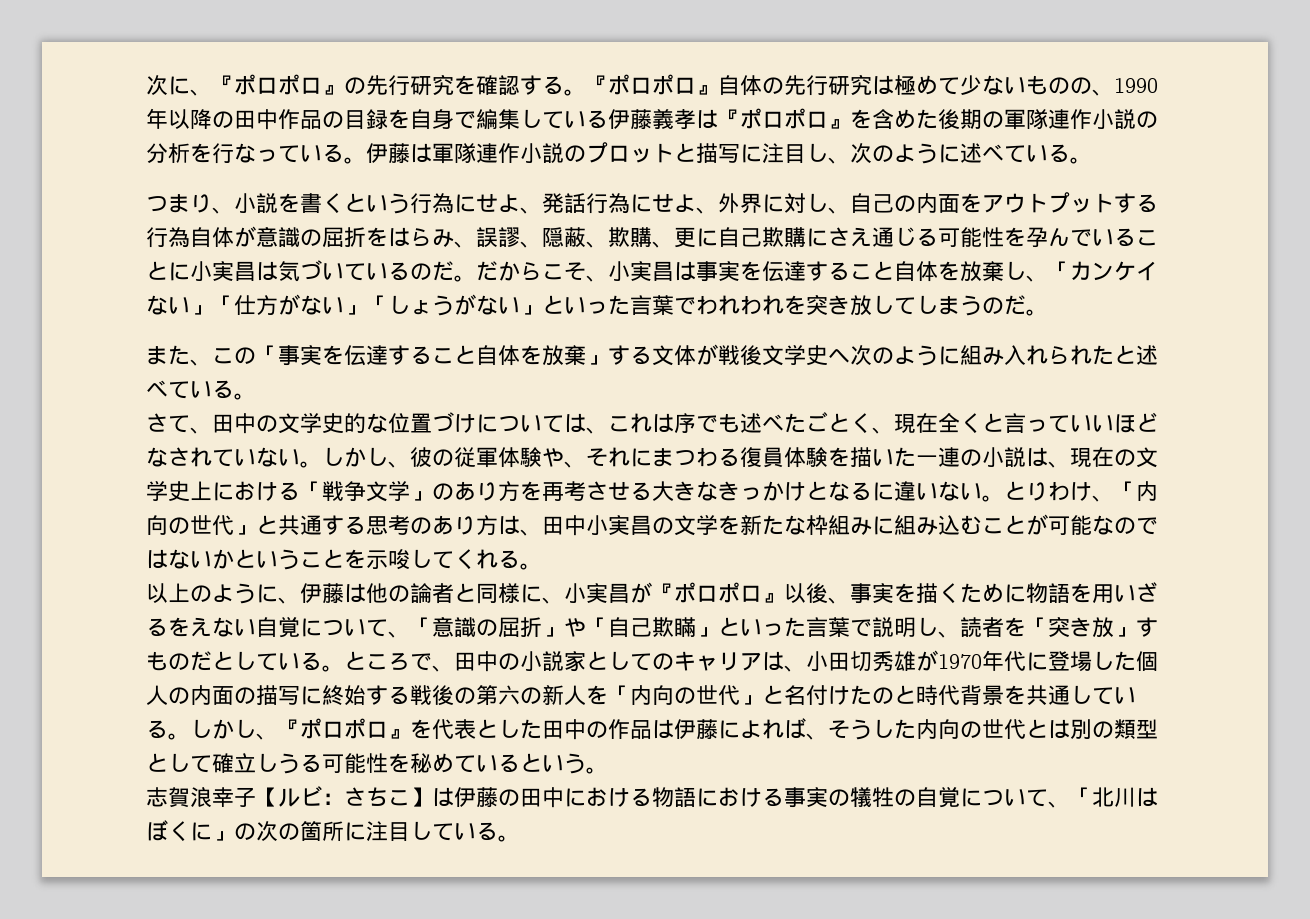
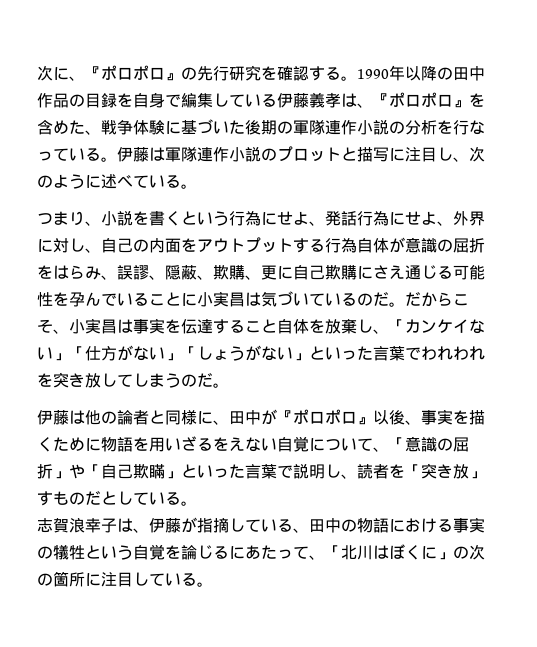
[586,74,1114,96] 『ポロポロ』自体の先行研究は極めて少ないものの、 -> (357, 78) none
(718, 119) none -> [357,103,373,108] 、
(938, 119) none -> [85,119,245,135] 、戦争体験に基づいた
[146,344,1158,366] [146,380,256,400] [146,412,1158,434] [146,447,1158,468] [146,481,1158,502] [146,514,1158,536] [146,549,542,570] [146,583,300,604] また、この「事実を伝達すること自体を放棄」する文体が戦後文学史へ次のように組み入れられたと述べている。 // さて、田中の文学史的な位置づけについては、これは序でも述べたごとく、現在全くと言っていいほどなされていない。しかし、彼の従軍体験や、それにまつわる復員体験を描いた一連の小説は、現在の文学史上における「戦争文学」のあり方を再考させる大きなきっかけとなるに違いない。とりわけ、「内向の世代」と共通する思考のあり方は、田中小実昌の文学を新たな枠組みに組み込むことが可能なのではないかということを示唆してくれる。 // 以上のように、 -> (229, 385) none
[564,583,630,603] 小実昌 -> [229,410,261,425] 田中
[344,650,1158,672] [146,685,1136,706] [146,718,1158,740] [146,753,608,774] [146,786,652,808] ところで、田中の小説家としてのキャリアは、小田切秀雄が1970年代に登場した個人の内面の描写に終始する戦後の第六の新人を「内向の世代」と名付けたのと時代背景を共通している。しかし、『ポロポロ』を代表とした田中の作品は伊藤によれば、そうした内向の世代とは別の類型として確立しうる可能性を秘めているという。 // 志賀浪幸子【ルビ：さちこ】は伊藤の田中における -> [37,517,357,533] // 志賀浪幸子は、伊藤が指摘している、田中の
[894,787,1026,808] の自覚につい -> [85,544,293,560] という自覚を論じるにあたっ

